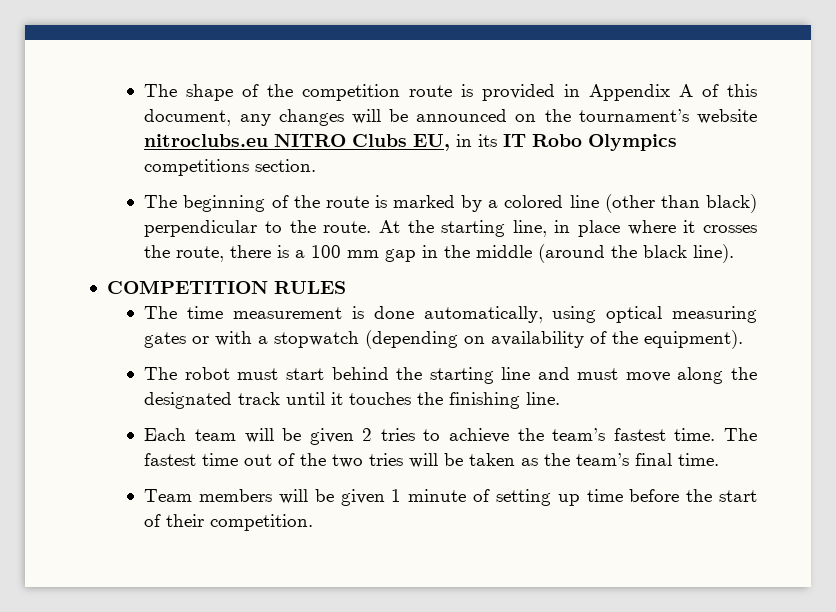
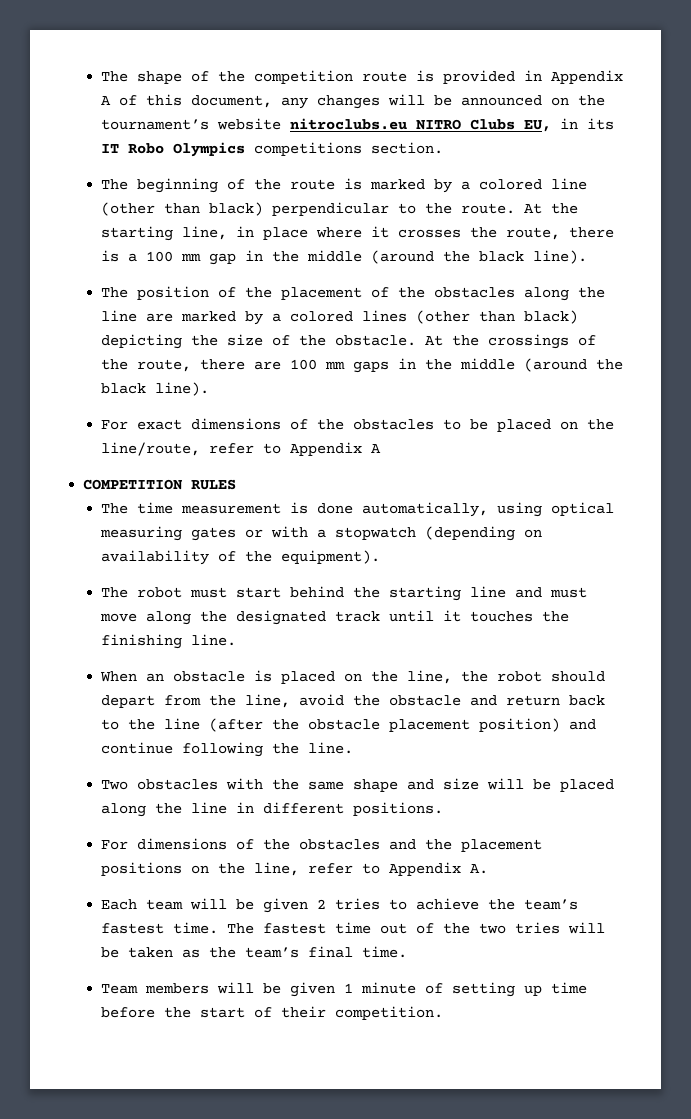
(735, 253) none -> [100,286,605,301] [100,310,578,325] [100,334,596,349] [100,358,623,373] [100,382,209,396] [100,418,614,432] [100,442,381,456] // The position of the placement of the obstacles along the line are marked by a colored lines (other than black) depicting the size of the obstacle. At the crossings of the route, there are 100 mm gaps in the middle (around the black line). // For exact dimensions of the obstacles to be placed on the line/route, refer to Appendix A
(561, 398) none -> [99,670,605,684] [100,694,605,708] [100,718,596,732] [100,742,353,757] [100,778,614,792] [100,802,443,817] [100,838,542,852] [100,862,488,876] // When an obstacle is placed on the line, the robot should depart from the line, avoid the obstacle and return back to the line (after the obstacle placement position) and continue following the line. // Two obstacles with the same shape and size will be placed along the line in different positions. // For dimensions of the obstacles and the placement positions on the line, refer to Appendix A.

